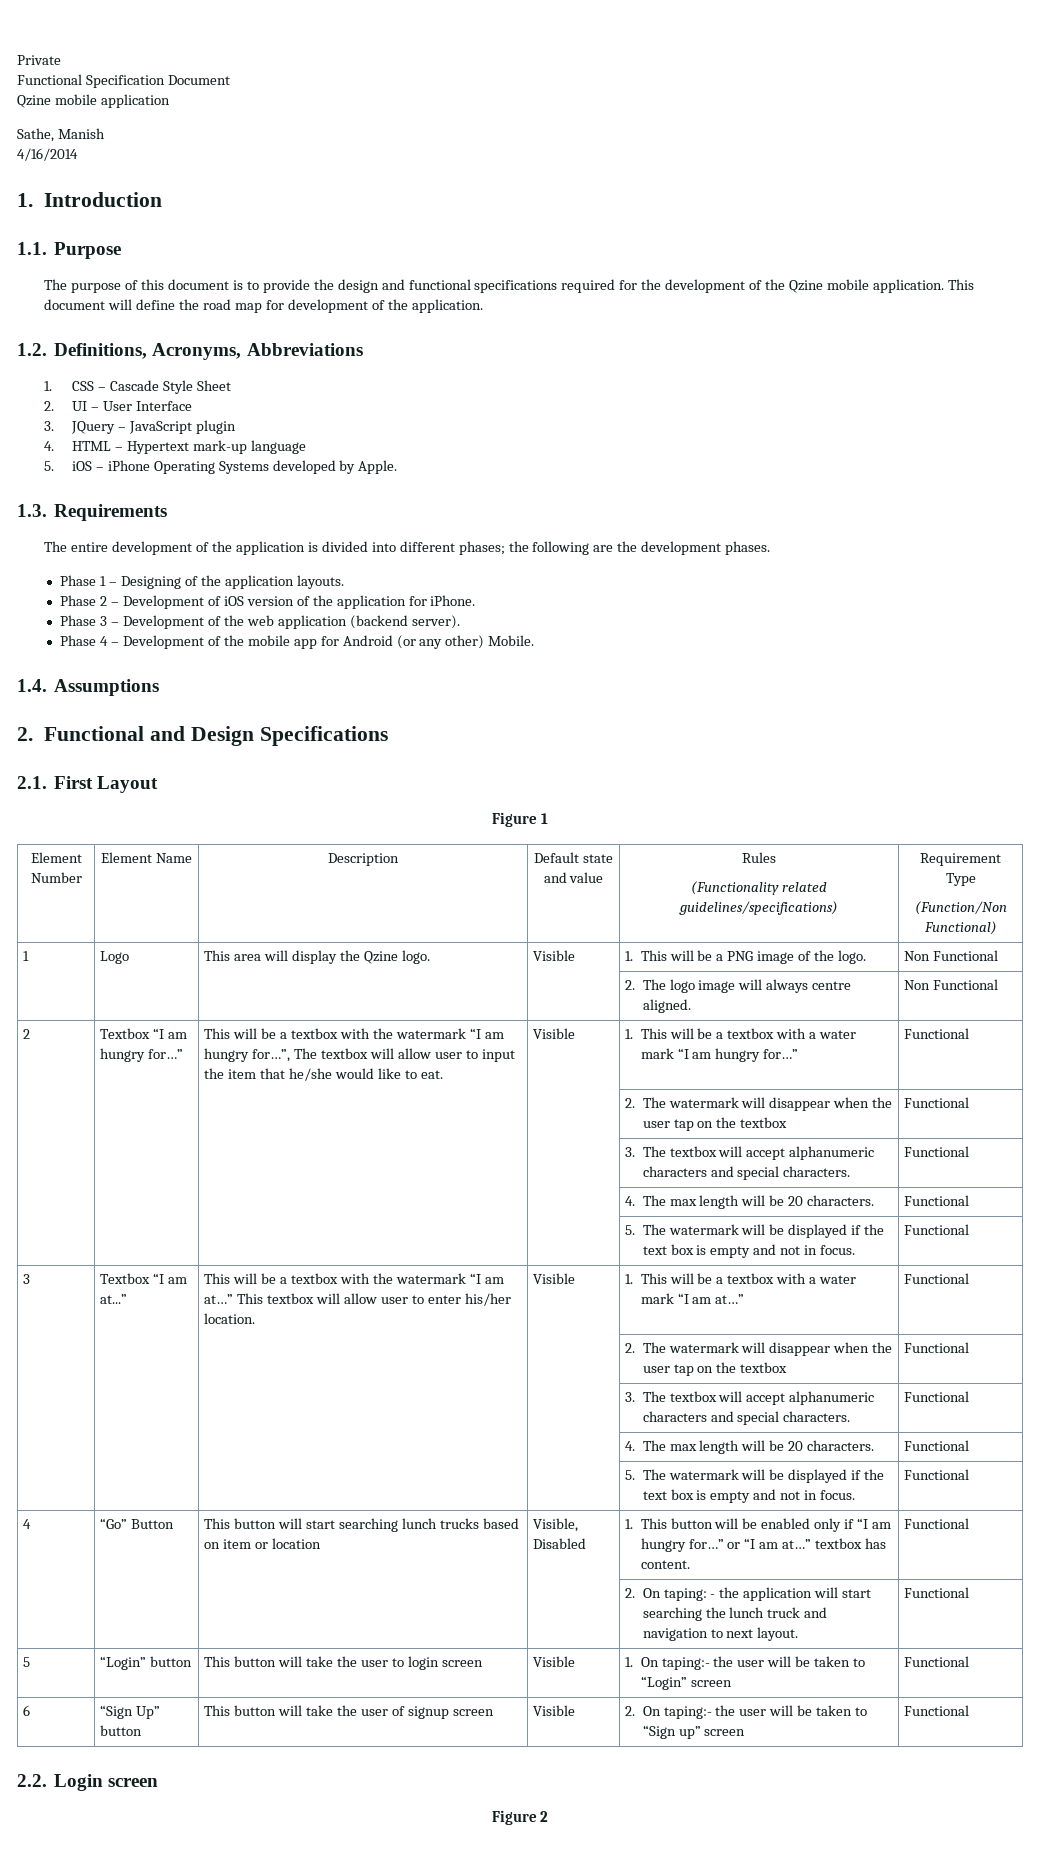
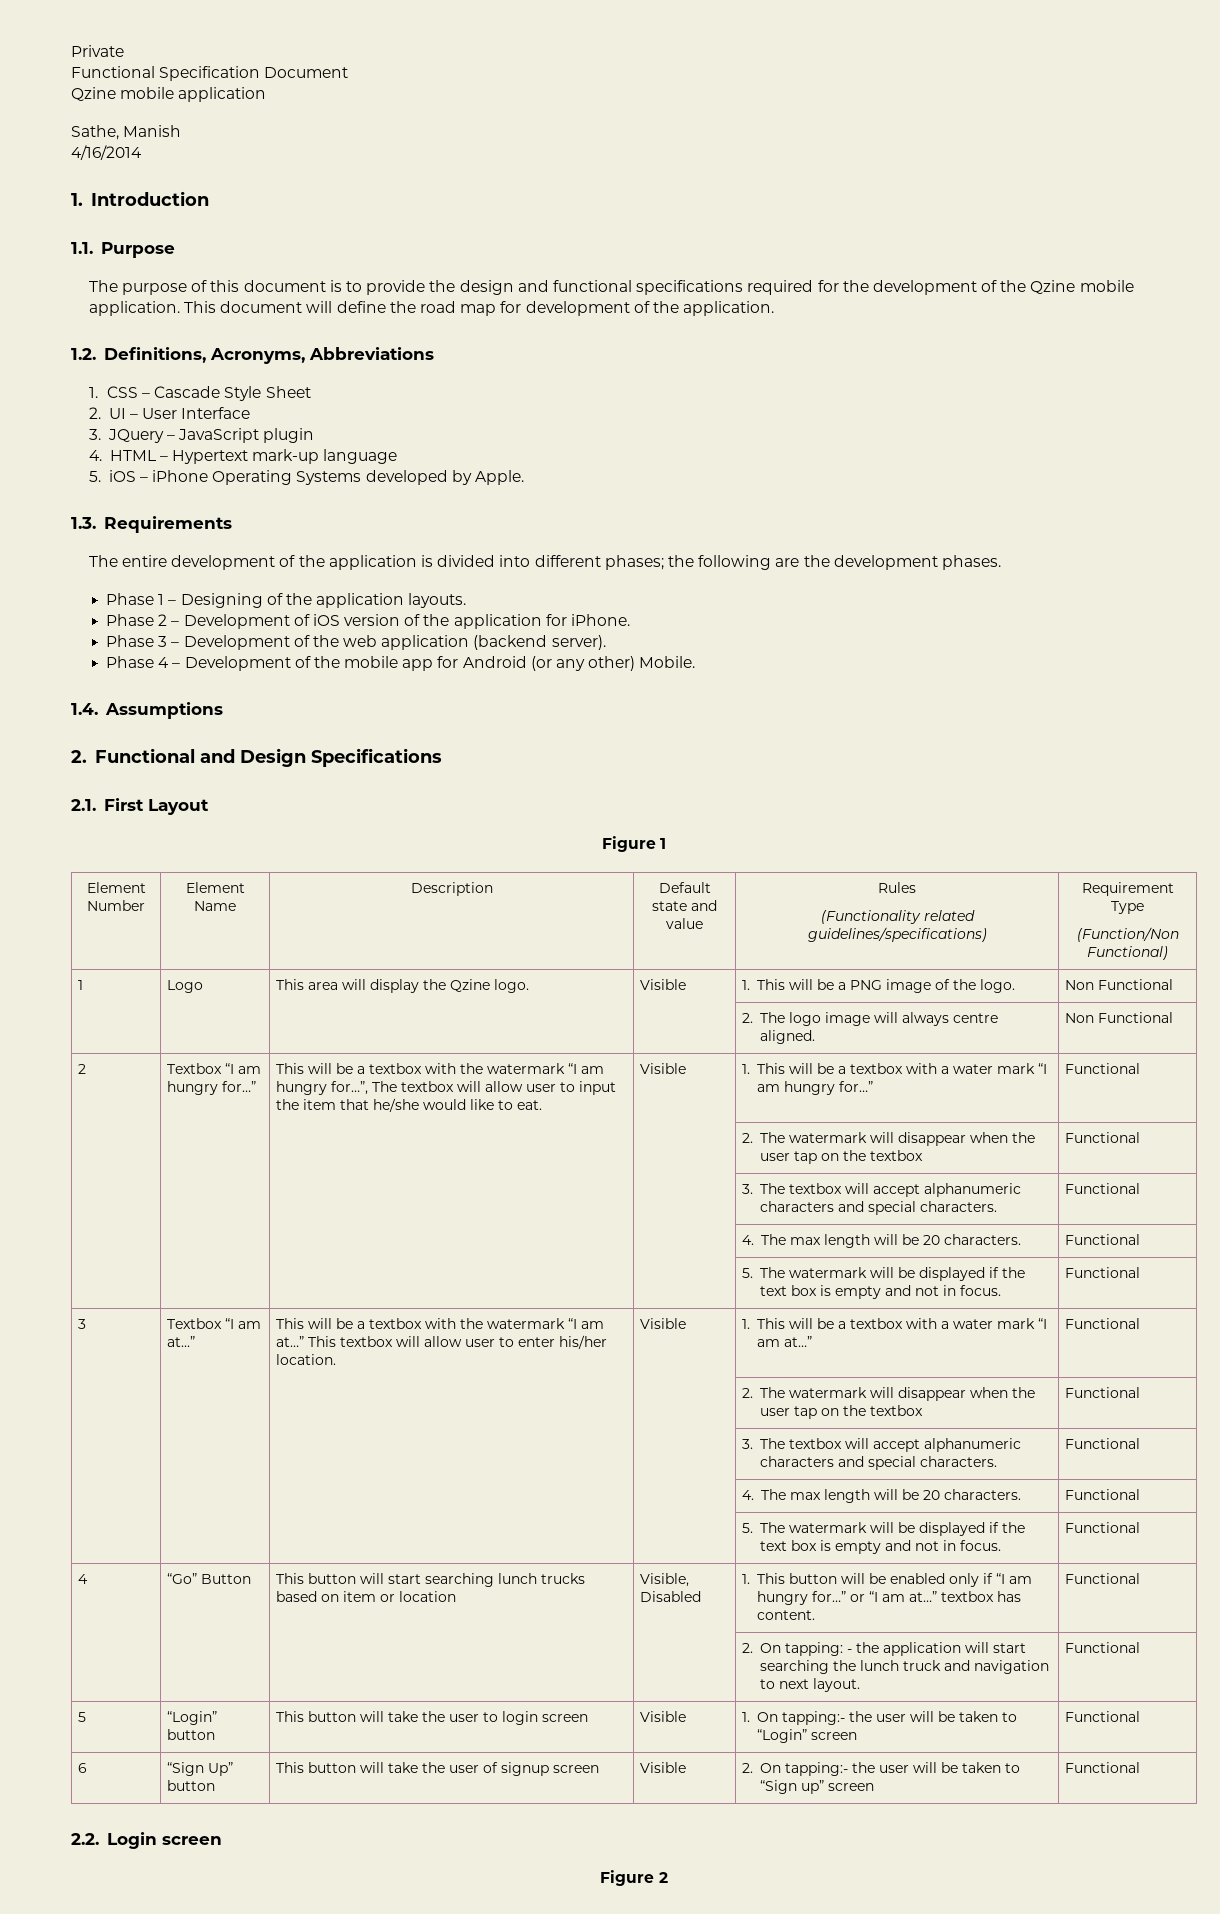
[663,1588,707,1601] taping: -> [784,1642,843,1656] tapping:
[661,1657,710,1670] taping:- -> [781,1711,845,1725] tapping:-
[663,1706,712,1719] taping:- -> [784,1762,848,1776] tapping:-

